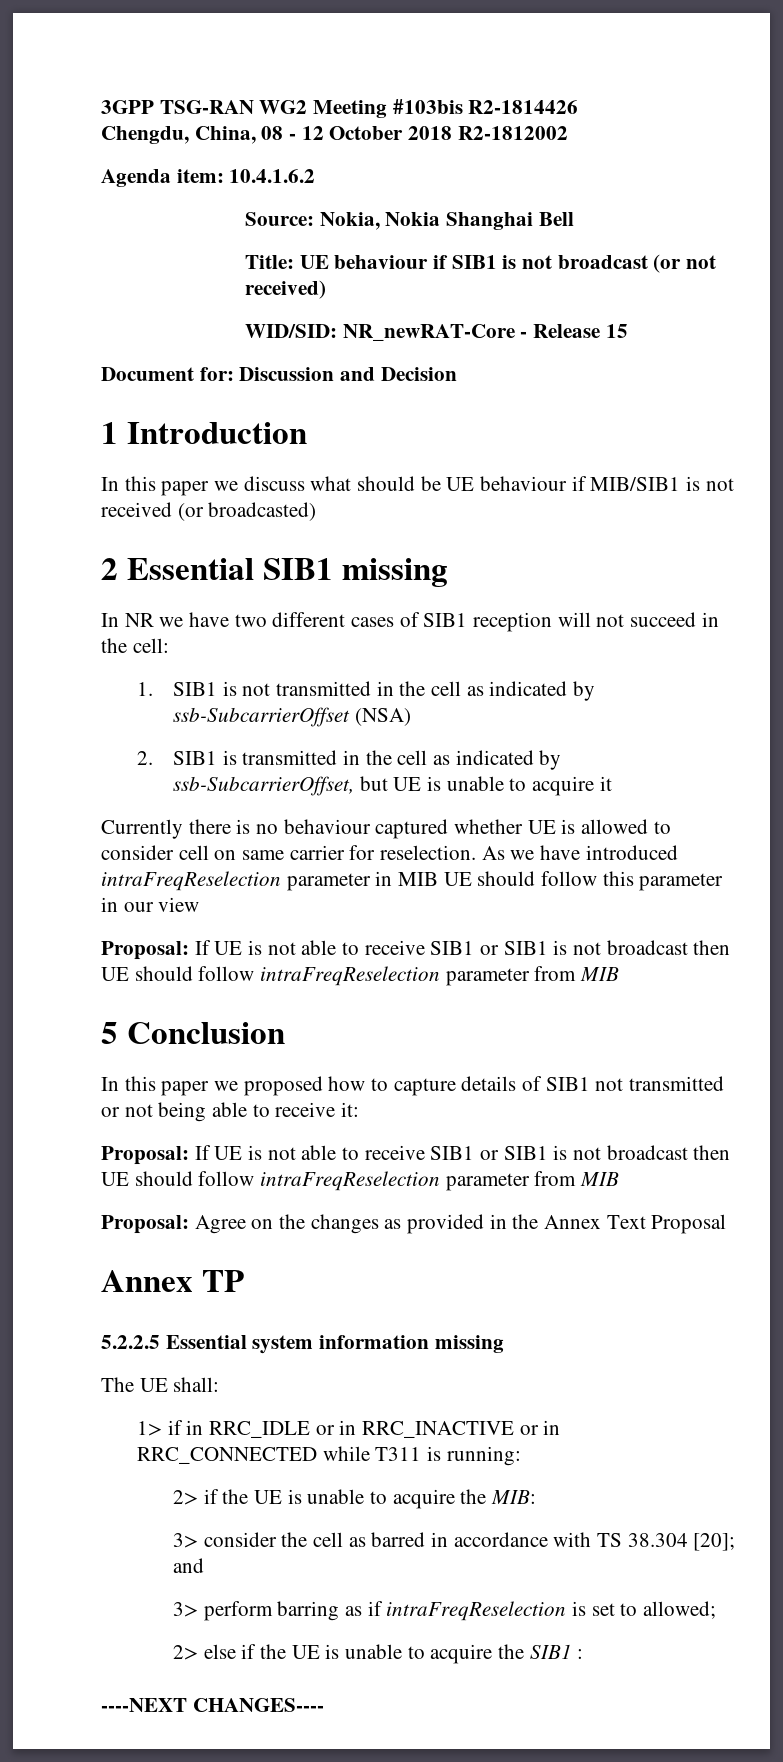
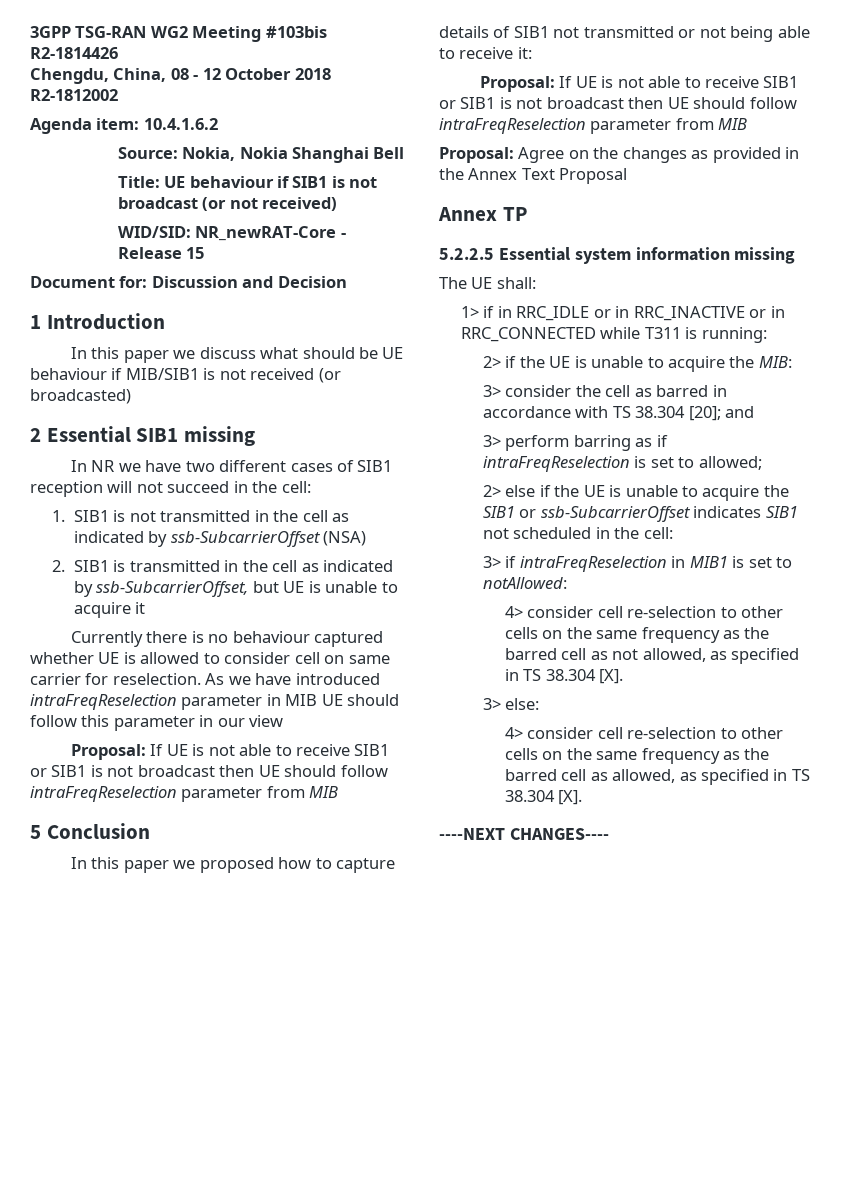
[577,1649,584,1659] : -> [519,506,798,522] [482,527,673,539] [482,556,792,572] [482,577,567,589] [504,606,783,618] [504,627,770,643] [504,648,800,664] [504,669,624,684] [482,698,540,710] [504,727,783,739] [504,748,770,764] [504,769,810,785] [504,790,583,805] or ssb-SubcarrierOffset indicates SIB1 not scheduled in the cell: // 3> if intraFreqReselection in MIB1 is set to notAllowed: // 4> consider cell re-selection to other cells on the same frequency as the barred cell as not allowed, as specified in TS 38.304 [X]. // 3> else: // 4> consider cell re-selection to other cells on the same frequency as the barred cell as allowed, as specified in TS 38.304 [X].

